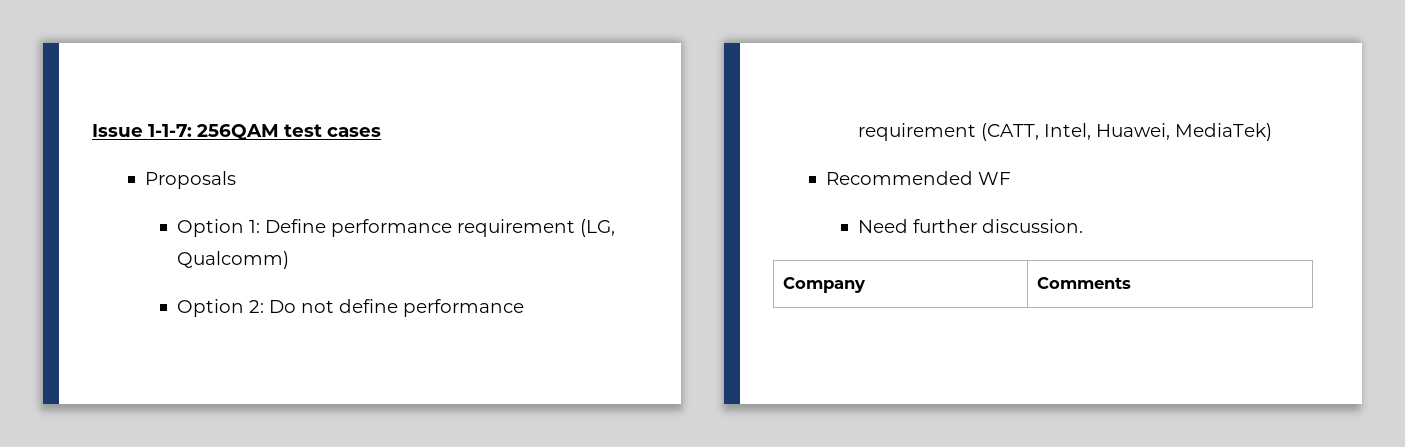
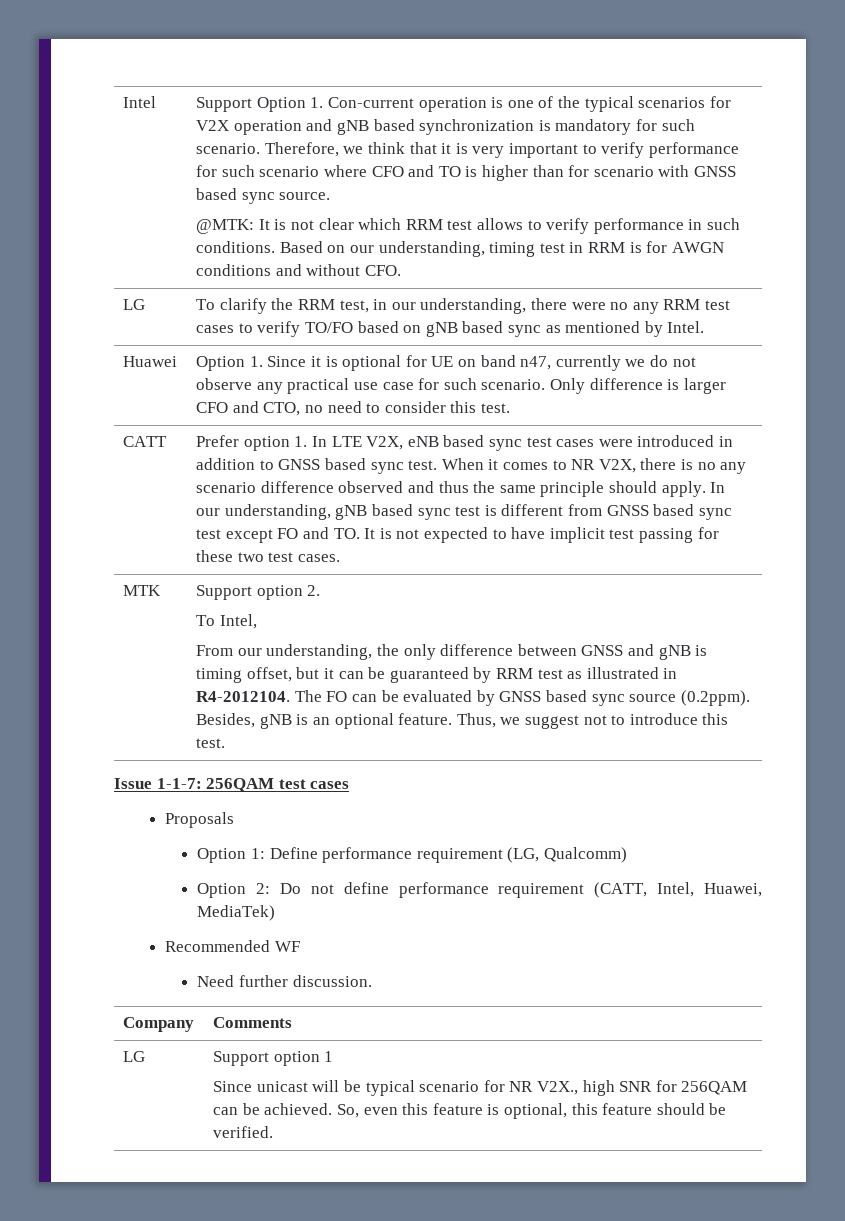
(92, 130) none -> [123,96,157,108] [196,96,731,112] [196,119,695,135] [196,142,739,158] [196,165,736,181] [196,188,331,204] [196,218,740,234] [196,241,724,257] [196,264,402,276] [123,299,146,310] [196,298,730,314] [196,321,705,337] [123,356,178,367] [196,355,696,371] [196,378,726,394] [196,401,511,416] [123,436,168,447] [196,435,733,451] [196,458,747,474] [196,481,726,497] [196,504,732,520] [196,527,719,543] [196,550,341,562] [123,585,162,596] [196,585,321,600] [196,614,257,629] [196,644,708,660] [196,667,678,683] [196,690,750,706] [196,713,729,729] [196,738,226,748] Intel | Support Option 1. Con-current operation is one of the typical scenarios for V2X operation and gNB based synchronization is mandatory for such scenario. Therefore, we think that it is very important to verify performance for such scenario where CFO and TO is higher than for scenario with GNSS based sync source. // @MTK: It is not clear which RRM test allows to verify performance in such conditions. Based on our understanding, timing test in RRM is for AWGN conditions and without CFO. // LG | To clarify the RRM test, in our understanding, there were no any RRM test cases to verify TO/FO based on gNB based sync as mentioned by Intel. // Huawei | Option 1. Since it is optional for UE on band n47, currently we do not observe any practical use case for such scenario. Only difference is larger CFO and CTO, no need to consider this test. // CATT | Prefer option 1. In LTE V2X, eNB based sync test cases were introduced in addition to GNSS based sync test. When it comes to NR V2X, there is no any scenario difference observed and thus the same principle should apply. In our understanding, gNB based sync test is different from GNSS based sync test except FO and TO. It is not expected to have implicit test passing for these two test cases. // MTK | Support option 2. // To Intel, // From our understanding, the only difference between GNSS and gNB is timing offset, but it can be guaranteed by RRM test as illustrated in R4-2012104. The FO can be evaluated by GNSS based sync source (0.2ppm). Besides, gNB is an optional feature. Thus, we suggest not to introduce this test. //
(1131, 283) none -> [123,1051,146,1062] [213,1051,334,1066] [213,1080,748,1096] [213,1103,727,1119] [213,1126,274,1138] // LG | Support option 1 // Since unicast will be typical scenario for NR V2X., high SNR for 256QAM can be achieved. So, even this feature is optional, this feature should be verified.

